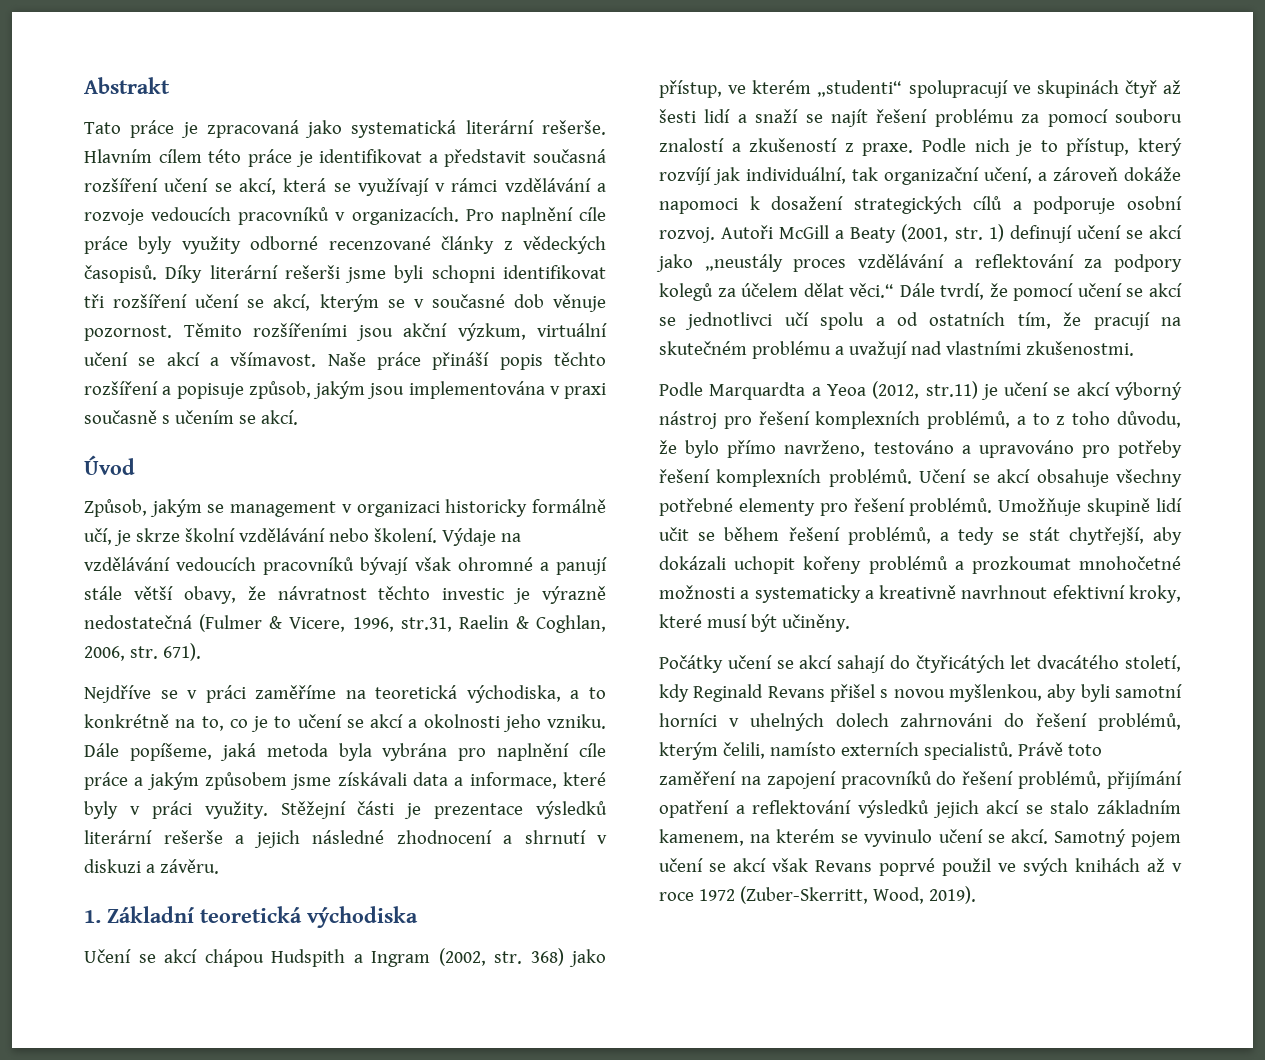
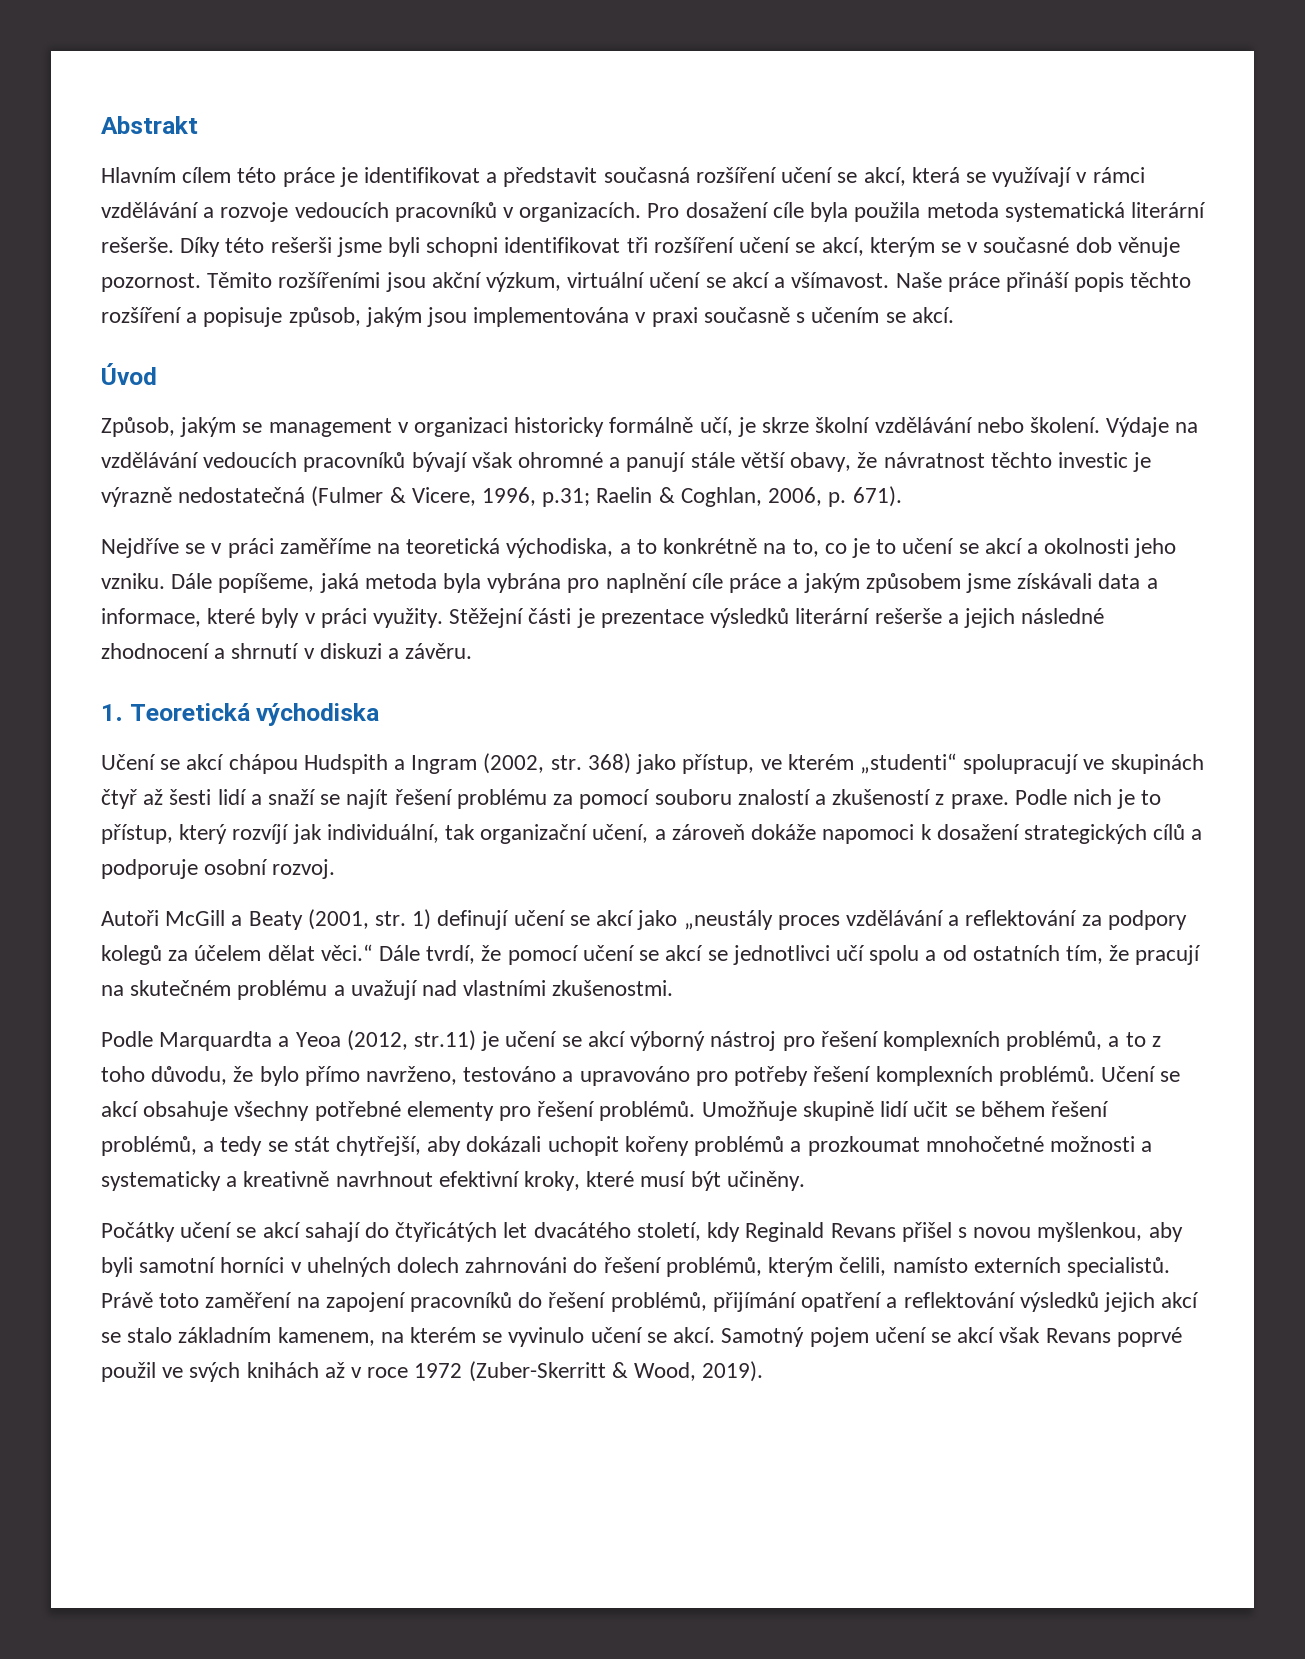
[84,120,606,138] Tato práce je zpracovaná jako systematická literární rešerše. -> (198, 125) none
[500,207,606,225] [84,236,606,254] [84,265,278,283] naplnění cíle práce byly využity odborné recenzované články z vědeckých časopisů. Díky literární -> [685,202,1206,222] [101,237,265,257] dosažení cíle byla použila metoda systematická literární rešerše. Díky této
[400,617,452,632] str.31, -> [542,488,591,507] p.31;
[129,646,158,659] str. -> [828,492,847,507] p.
[107,906,302,923] Základní teoretická -> [129,703,250,721] Teoretická
(715, 235) none -> (336, 869) //
[739,886,868,904] (Zuber-Skerritt, -> [468,1361,628,1382] (Zuber-Skerritt &

